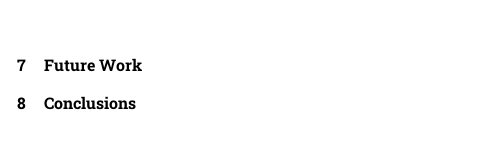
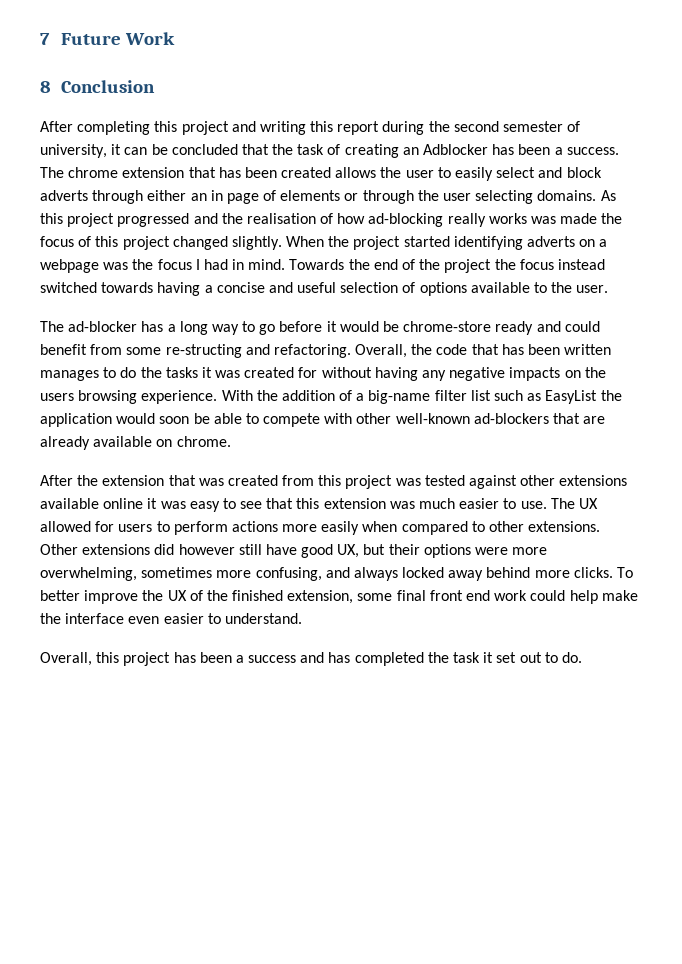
[43,96,136,110] Conclusions -> [61,80,156,93] [40,121,581,135] [40,144,619,158] [40,167,602,181] [40,190,616,204] [40,213,623,227] [40,236,608,250] [40,259,605,273] [40,282,609,296] [40,321,600,335] [40,344,612,358] [40,367,606,381] [40,390,622,404] [40,413,606,427] [40,436,231,450] [40,475,628,489] [40,498,598,512] [40,521,601,535] [40,544,548,558] [40,567,634,581] [40,590,638,604] [40,613,302,624] [40,652,582,666] Conclusion // After completing this project and writing this report during the second semester of university, it can be concluded that the task of creating an Adblocker has been a success. The chrome extension that has been created allows the user to easily select and block adverts through either an in page of elements or through the user selecting domains. As this project progressed and the realisation of how ad-blocking really works was made the focus of this project changed slightly. When the project started identifying adverts on a webpage was the focus I had in mind. Towards the end of the project the focus instead switched towards having a concise and useful selection of options available to the user. // The ad-blocker has a long way to go before it would be chrome-store ready and could benefit from some re-structing and refactoring. Overall, the code that has been written manages to do the tasks it was created for without having any negative impacts on the users browsing experience. With the addition of a big-name filter list such as EasyList the application would soon be able to compete with other well-known ad-blockers that are already available on chrome. // After the extension that was created from this project was tested against other extensions available online it was easy to see that this extension was much easier to use. The UX allowed for users to perform actions more easily when compared to other extensions. Other extensions did however still have good UX, but their options were more overwhelming, sometimes more confusing, and always locked away behind more clicks. To better improve the UX of the finished extension, some final front end work could help make the interface even easier to understand. // Overall, this project has been a success and has completed the task it set out to do.

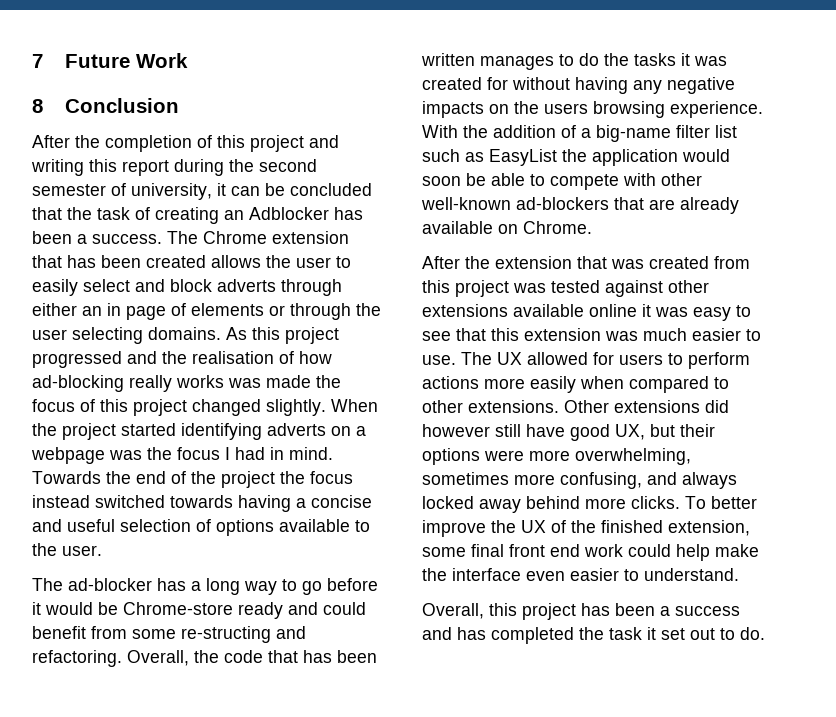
[77,121,151,135] completing -> [75,135,212,152] the completion of
[68,167,119,178] chrome -> [203,231,267,244] Chrome
[403,321,492,332] chrome-store -> [123,602,233,615] Chrome-store
[176,436,231,447] chrome. -> [523,221,592,234] Chrome.

